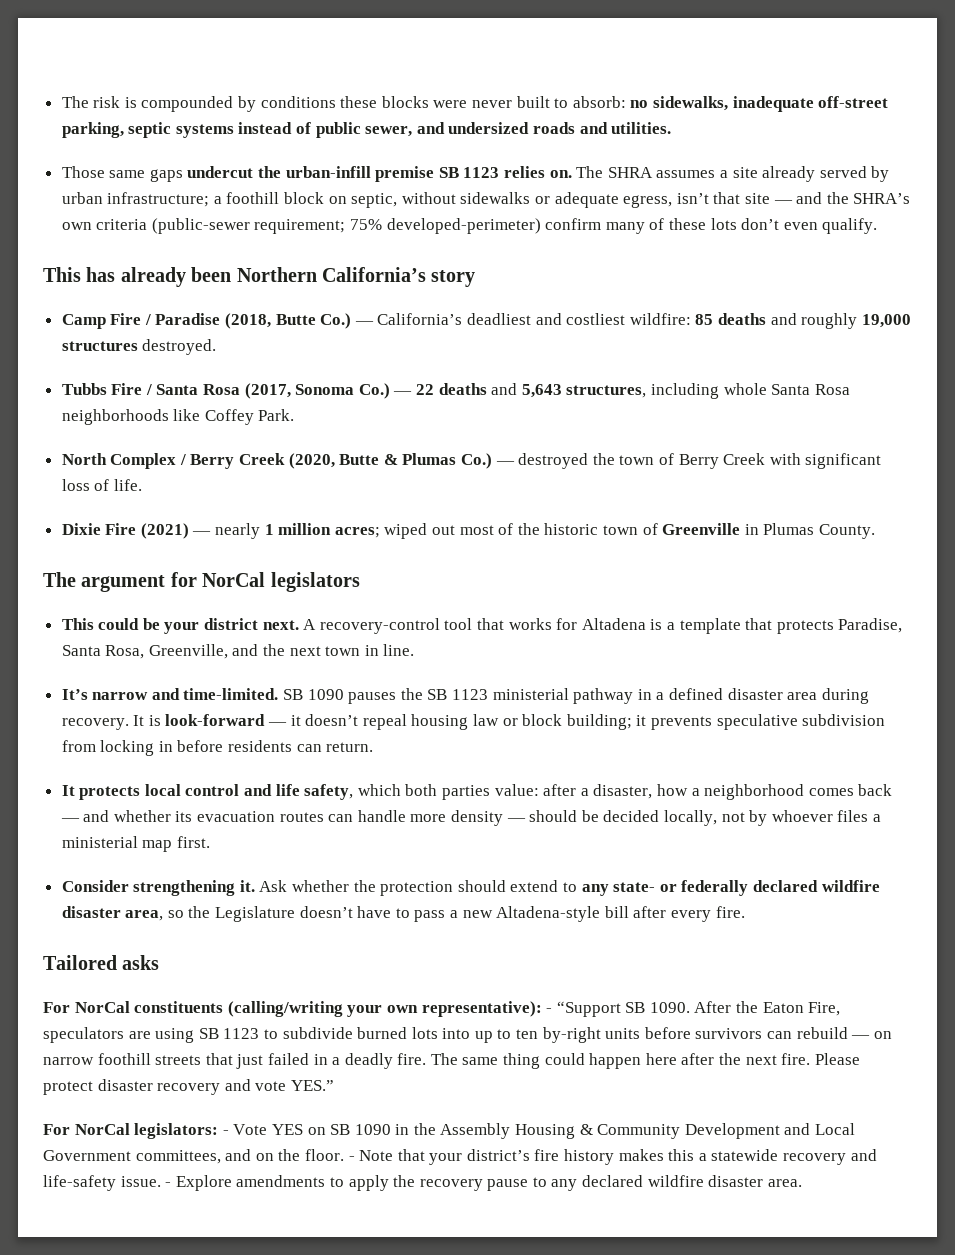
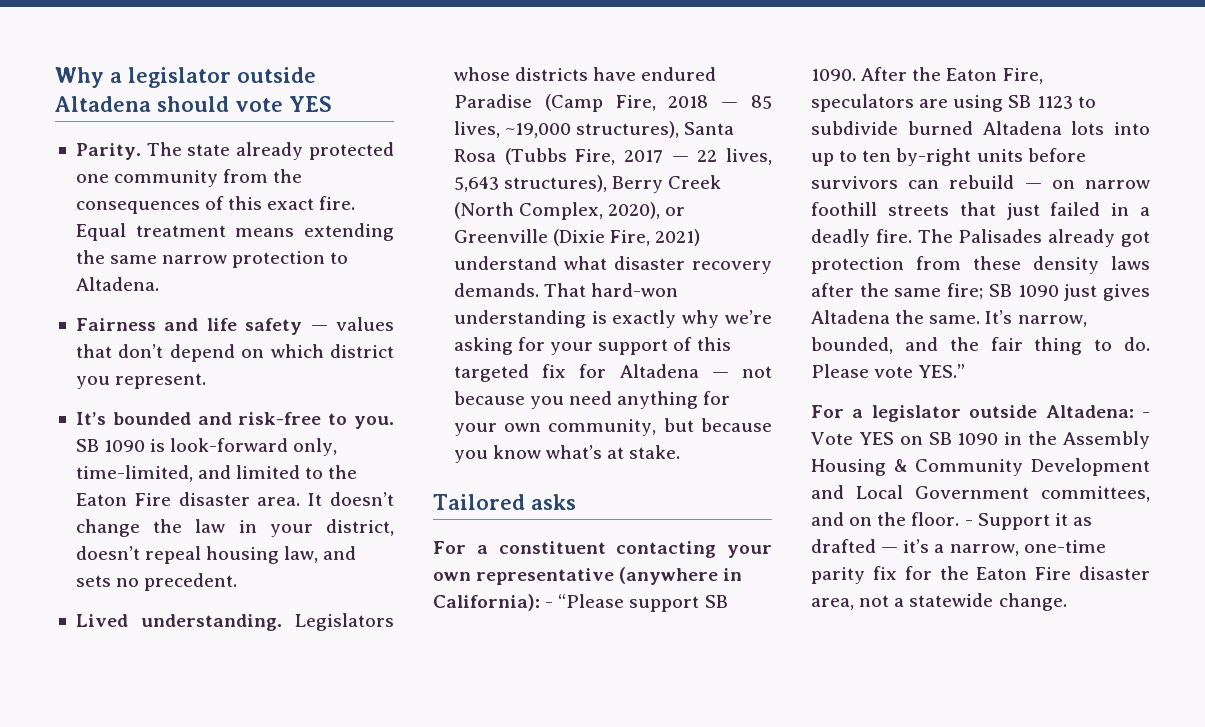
[61,96,889,112] [61,122,672,138] [61,166,890,182] [61,192,911,208] [61,218,878,234] [43,267,476,287] [61,313,911,329] [61,339,217,355] [61,383,850,399] [61,409,295,425] [61,453,882,469] [61,479,142,491] [61,523,875,539] [43,572,360,592] [61,618,903,634] [61,644,415,659] [61,688,869,704] [61,714,886,730] [61,740,374,756] [61,784,893,800] [60,810,881,826] [61,836,210,852] [61,880,880,896] [61,906,745,922] [43,955,160,970] [43,1001,621,1017] The risk is compounded by conditions these blocks were never built to absorb: no sidewalks, inadequate off-street parking, septic systems instead of public sewer, and undersized roads and utilities. // Those same gaps undercut the urban-infill premise SB 1123 relies on. The SHRA assumes a site already served by urban infrastructure; a foothill block on septic, without sidewalks or adequate egress, isn’t that site — and the SHRA’s own criteria (public-sewer requirement; 75% developed-perimeter) confirm many of these lots don’t even qualify. // This has already been Northern California’s story // Camp Fire / Paradise (2018, Butte Co.) — California’s deadliest and costliest wildfire: 85 deaths and roughly 19,000 structures destroyed. // Tubbs Fire / Santa Rosa (2017, Sonoma Co.) — 22 deaths and 5,643 structures, including whole Santa Rosa neighborhoods like Coffey Park. // North Complex / Berry Creek (2020, Butte & Plumas Co.) — destroyed the town of Berry Creek with significant loss of life. // Dixie Fire (2021) — nearly 1 million acres; wiped out most of the historic town of Greenville in Plumas County. // The argument for NorCal legislators // This could be your district next. A recovery-control tool that works for Altadena is a template that protects Paradise, Santa Rosa, Greenville, and the next town in line. // It’s narrow and time-limited. SB 1090 pauses the SB 1123 ministerial pathway in a defined disaster area during recovery. It is look-forward — it doesn’t repeal housing law or block building; it prevents speculative subdivision from locking in before residents can return. // It protects local control and life safety, which both parties value: after a disaster, how a neighborhood comes back — and whether its evacuation routes can handle more density — should be decided locally, not by whoever files a ministerial map first. // Consider strengthening it. Ask whether the protection should extend to any state- or federally declared wildfire disaster area, so the Legislature doesn’t have to pass a new Altadena-style bill after every fire. // Tailored asks // For NorCal constituents (calling/writing your own representative): - “Support -> [55,67,316,88] [55,96,332,112] [75,142,394,160] [75,169,303,187] [75,196,356,214] [75,223,395,241] [75,250,349,268] [75,277,159,291] [75,317,394,335] [75,344,395,362] [75,373,207,389] [75,412,395,429] [75,438,338,456] [75,465,358,482] [75,492,395,506] [75,519,395,537] [75,546,357,564] [75,573,238,591] [75,613,394,631] [453,67,717,81] [453,94,772,112] [453,121,735,138] [453,148,772,165] [453,175,722,193] [453,202,686,220] [453,229,701,246] [453,256,772,274] [453,283,679,297] [453,310,772,328] [453,337,731,355] [453,364,772,382] [453,391,731,409] [453,418,772,436] [453,445,681,463] [433,494,576,510] [433,541,772,558] [433,567,743,585] [433,594,700,612] Why a legislator outside Altadena should vote YES // Parity. The state already protected one community from the consequences of this exact fire. Equal treatment means extending the same narrow protection to Altadena. // Fairness and life safety — values that don’t depend on which district you represent. // It’s bounded and risk-free to you. SB 1090 is look-forward only, time-limited, and limited to the Eaton Fire disaster area. It doesn’t change the law in your district, doesn’t repeal housing law, and sets no precedent. // Lived understanding. Legislators whose districts have endured Paradise (Camp Fire, 2018 — 85 lives, ~19,000 structures), Santa Rosa (Tubbs Fire, 2017 — 22 lives, 5,643 structures), Berry Creek (North Complex, 2020), or Greenville (Dixie Fire, 2021) understand what disaster recovery demands. That hard-won understanding is exactly why we’re asking for your support of this targeted fix for Altadena — not because you need anything for your own community, but because you know what’s at stake. // Tailored asks // For a constituent contacting your own representative (anywhere in California): - “Please support
(408, 1033) none -> [982,121,1062,135] Altadena
[462,1053,860,1069] [43,1079,251,1095] same thing could happen here after the next fire. Please protect disaster recovery and -> [958,229,1150,247] [811,256,1150,274] [811,283,1150,301] [811,310,1087,327] [811,337,1150,355] [811,364,869,378] Palisades already got protection from these density laws after the same fire; SB 1090 just gives Altadena the same. It’s narrow, bounded, and the fair thing to do. Please
[74,1123,219,1139] NorCal legislators: -> [852,405,1134,422] a legislator outside Altadena:
[359,1149,877,1165] [43,1175,802,1191] Note that your district’s fire history makes this a statewide recovery and life-safety issue. - Explore amendments to apply the recovery pause to any declared wildfire disaster area. -> [977,513,1092,530] [811,539,1106,556] [811,566,1150,584] [811,593,1067,611] Support it as drafted — it’s a narrow, one-time parity fix for the Eaton Fire disaster area, not a statewide change.

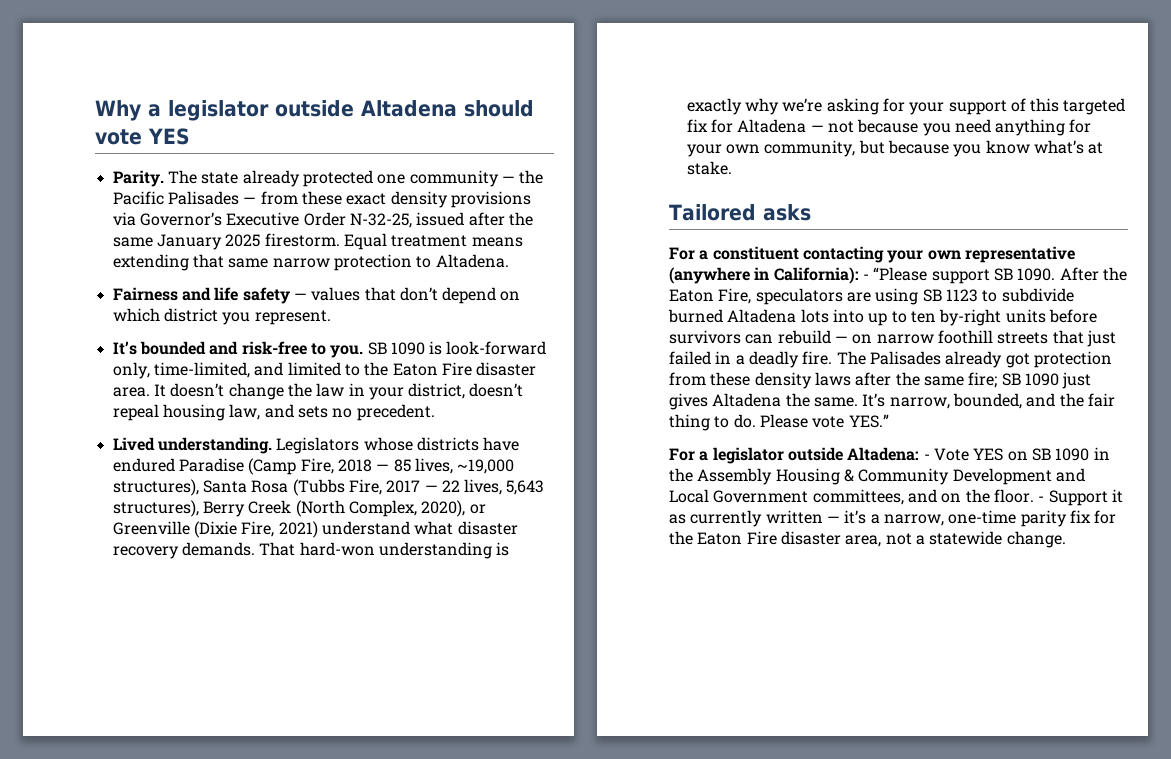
[223,169,303,183] [75,196,356,214] from the consequences of this exact fire. -> [501,170,544,184] [112,191,531,208] [112,212,533,228] [112,233,340,250] — the Pacific Palisades — from these exact density provisions via Governor’s Executive Order N-32-25, issued after the same January 2025 firestorm.
[75,250,105,264] the -> [192,254,224,268] that
[811,539,876,553] drafted -> [690,510,823,527] currently written

